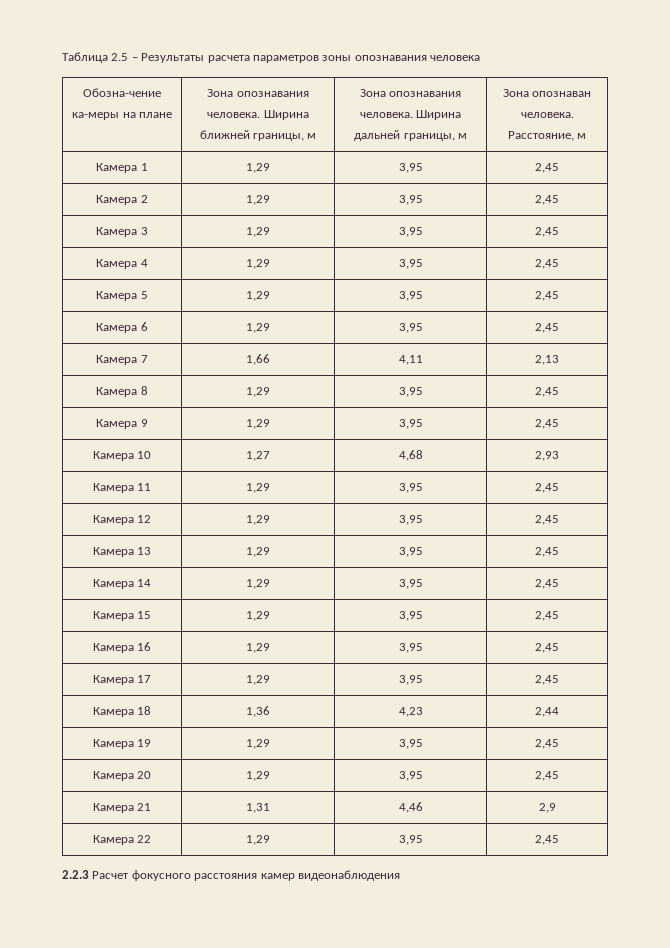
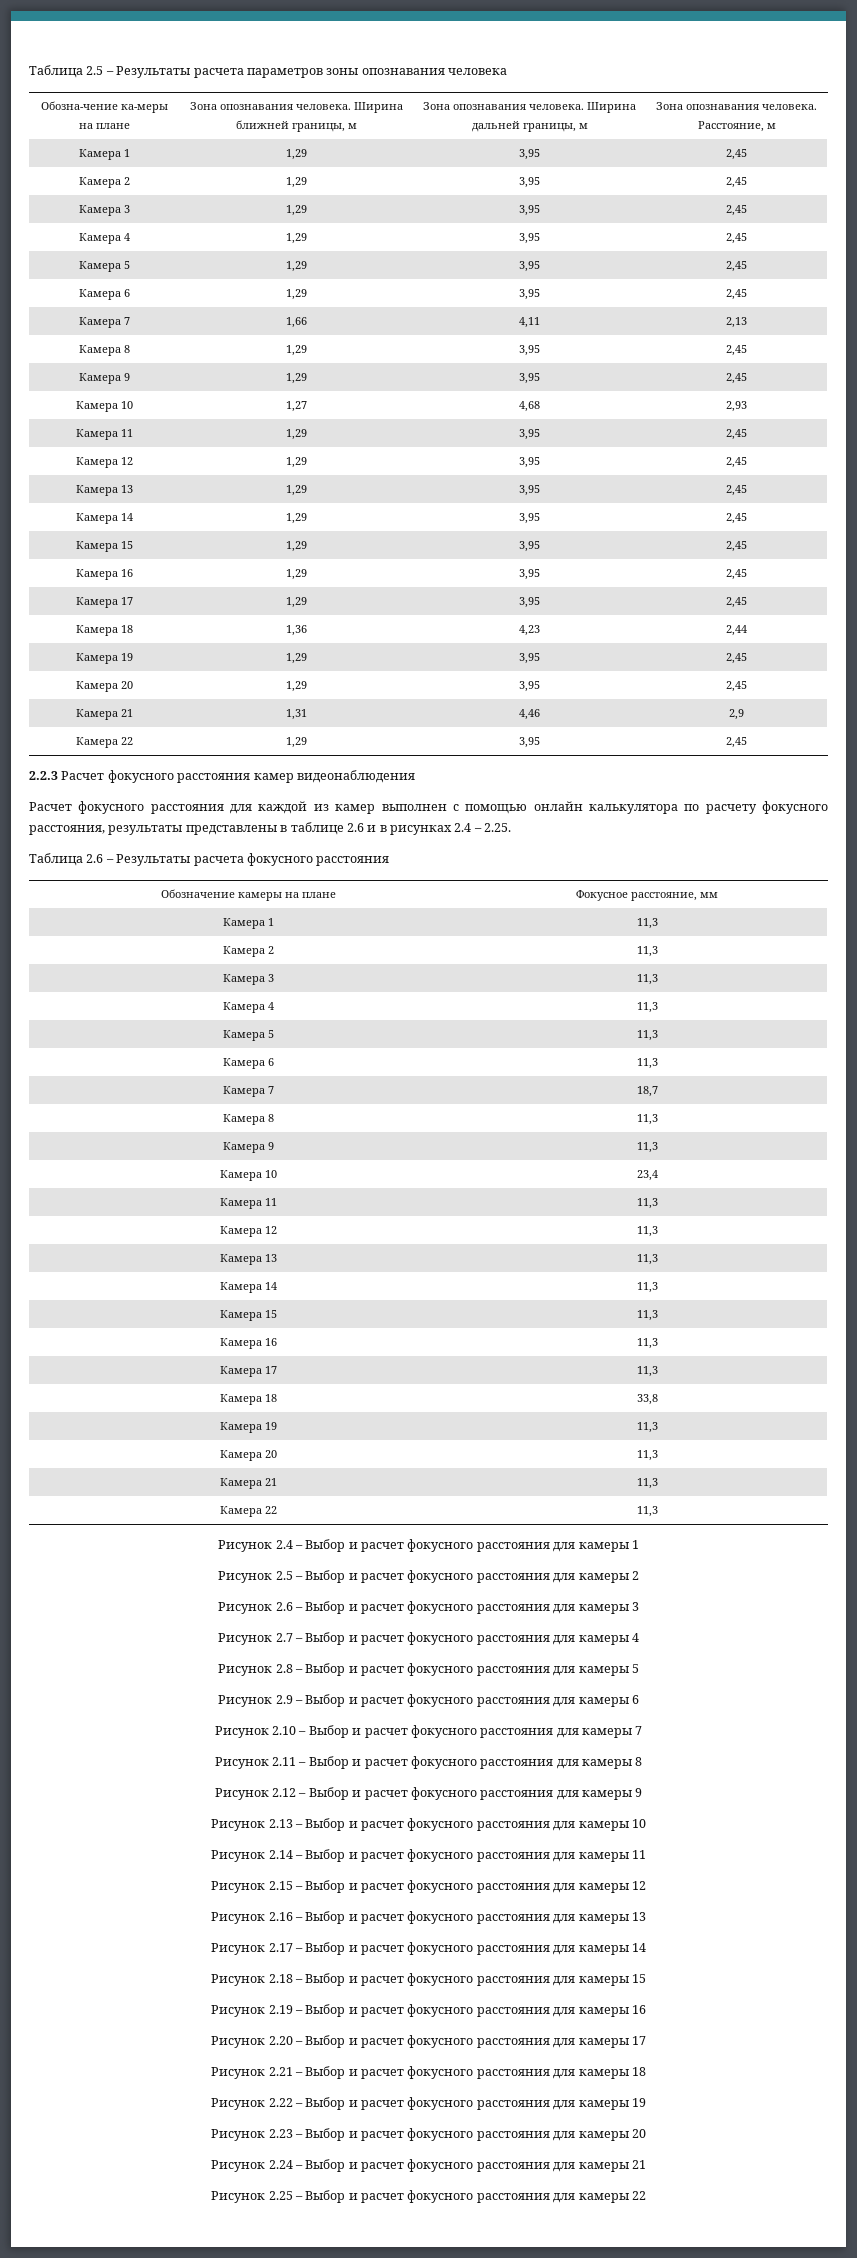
[532,91,592,97] опознаван -> [686,104,760,110] опознавания
(400, 875) none -> [29,801,828,814] [29,822,512,835] [29,853,390,866] [160,889,336,901] [576,890,719,901] [222,918,274,929] [636,918,658,929] [222,946,274,957] [636,946,658,957] [222,974,274,985] [636,974,658,985] [222,1002,274,1013] [636,1002,658,1013] [222,1030,274,1041] [636,1030,658,1041] [222,1058,274,1069] [636,1058,658,1069] [222,1086,274,1097] [636,1086,658,1097] [222,1114,274,1125] [636,1114,658,1125] [222,1142,274,1153] [636,1142,658,1153] [219,1170,277,1181] [636,1170,658,1181] [219,1198,277,1209] [636,1198,658,1209] [219,1226,277,1237] [636,1226,658,1237] [219,1254,277,1265] [636,1254,658,1265] [219,1282,277,1293] [636,1282,658,1293] [219,1310,277,1321] [636,1310,658,1321] [219,1338,277,1349] [636,1338,658,1349] [219,1366,277,1377] [636,1366,658,1377] [219,1394,277,1405] [636,1394,658,1405] [219,1422,277,1433] [636,1422,658,1433] [219,1450,277,1461] [636,1450,658,1461] [219,1478,277,1489] [636,1478,658,1489] [219,1506,277,1517] [636,1506,658,1517] [218,1539,639,1552] [218,1570,639,1583] [218,1601,639,1614] [218,1632,639,1645] [218,1663,639,1676] [218,1694,639,1707] [214,1725,643,1738] [214,1756,643,1769] [214,1787,643,1800] [211,1818,646,1831] [211,1849,646,1862] [211,1880,646,1893] [211,1911,646,1924] [211,1942,646,1955] [211,1973,646,1986] [211,2004,646,2017] [211,2035,646,2048] [211,2066,646,2079] [211,2097,646,2110] [211,2128,646,2141] [211,2159,646,2172] [211,2190,646,2203] // Расчет фокусного расстояния для каждой из камер выполнен с помощью онлайн калькулятора по расчету фокусного расстояния, результаты представлены в таблице 2.6 и в рисунках 2.4 – 2.25. // Таблица 2.6 – Результаты расчета фокусного расстояния // Обозначение камеры на плане | Фокусное расстояние, мм // Камера 1 | 11,3 // Камера 2 | 11,3 // Камера 3 | 11,3 // Камера 4 | 11,3 // Камера 5 | 11,3 // Камера 6 | 11,3 // Камера 7 | 18,7 // Камера 8 | 11,3 // Камера 9 | 11,3 // Камера 10 | 23,4 // Камера 11 | 11,3 // Камера 12 | 11,3 // Камера 13 | 11,3 // Камера 14 | 11,3 // Камера 15 | 11,3 // Камера 16 | 11,3 // Камера 17 | 11,3 // Камера 18 | 33,8 // Камера 19 | 11,3 // Камера 20 | 11,3 // Камера 21 | 11,3 // Камера 22 | 11,3 // Рисунок 2.4 – Выбор и расчет фокусного расстояния для камеры 1 // Рисунок 2.5 – Выбор и расчет фокусного расстояния для камеры 2 // Рисунок 2.6 – Выбор и расчет фокусного расстояния для камеры 3 // Рисунок 2.7 – Выбор и расчет фокусного расстояния для камеры 4 // Рисунок 2.8 – Выбор и расчет фокусного расстояния для камеры 5 // Рисунок 2.9 – Выбор и расчет фокусного расстояния для камеры 6 // Рисунок 2.10 – Выбор и расчет фокусного расстояния для камеры 7 // Рисунок 2.11 – Выбор и расчет фокусного расстояния для камеры 8 // Рисунок 2.12 – Выбор и расчет фокусного расстояния для камеры 9 // Рисунок 2.13 – Выбор и расчет фокусного расстояния для камеры 10 // Рисунок 2.14 – Выбор и расчет фокусного расстояния для камеры 11 // Рисунок 2.15 – Выбор и расчет фокусного расстояния для камеры 12 // Рисунок 2.16 – Выбор и расчет фокусного расстояния для камеры 13 // Рисунок 2.17 – Выбор и расчет фокусного расстояния для камеры 14 // Рисунок 2.18 – Выбор и расчет фокусного расстояния для камеры 15 // Рисунок 2.19 – Выбор и расчет фокусного расстояния для камеры 16 // Рисунок 2.20 – Выбор и расчет фокусного расстояния для камеры 17 // Рисунок 2.21 – Выбор и расчет фокусного расстояния для камеры 18 // Рисунок 2.22 – Выбор и расчет фокусного расстояния для камеры 19 // Рисунок 2.23 – Выбор и расчет фокусного расстояния для камеры 20 // Рисунок 2.24 – Выбор и расчет фокусного расстояния для камеры 21 // Рисунок 2.25 – Выбор и расчет фокусного расстояния для камеры 22

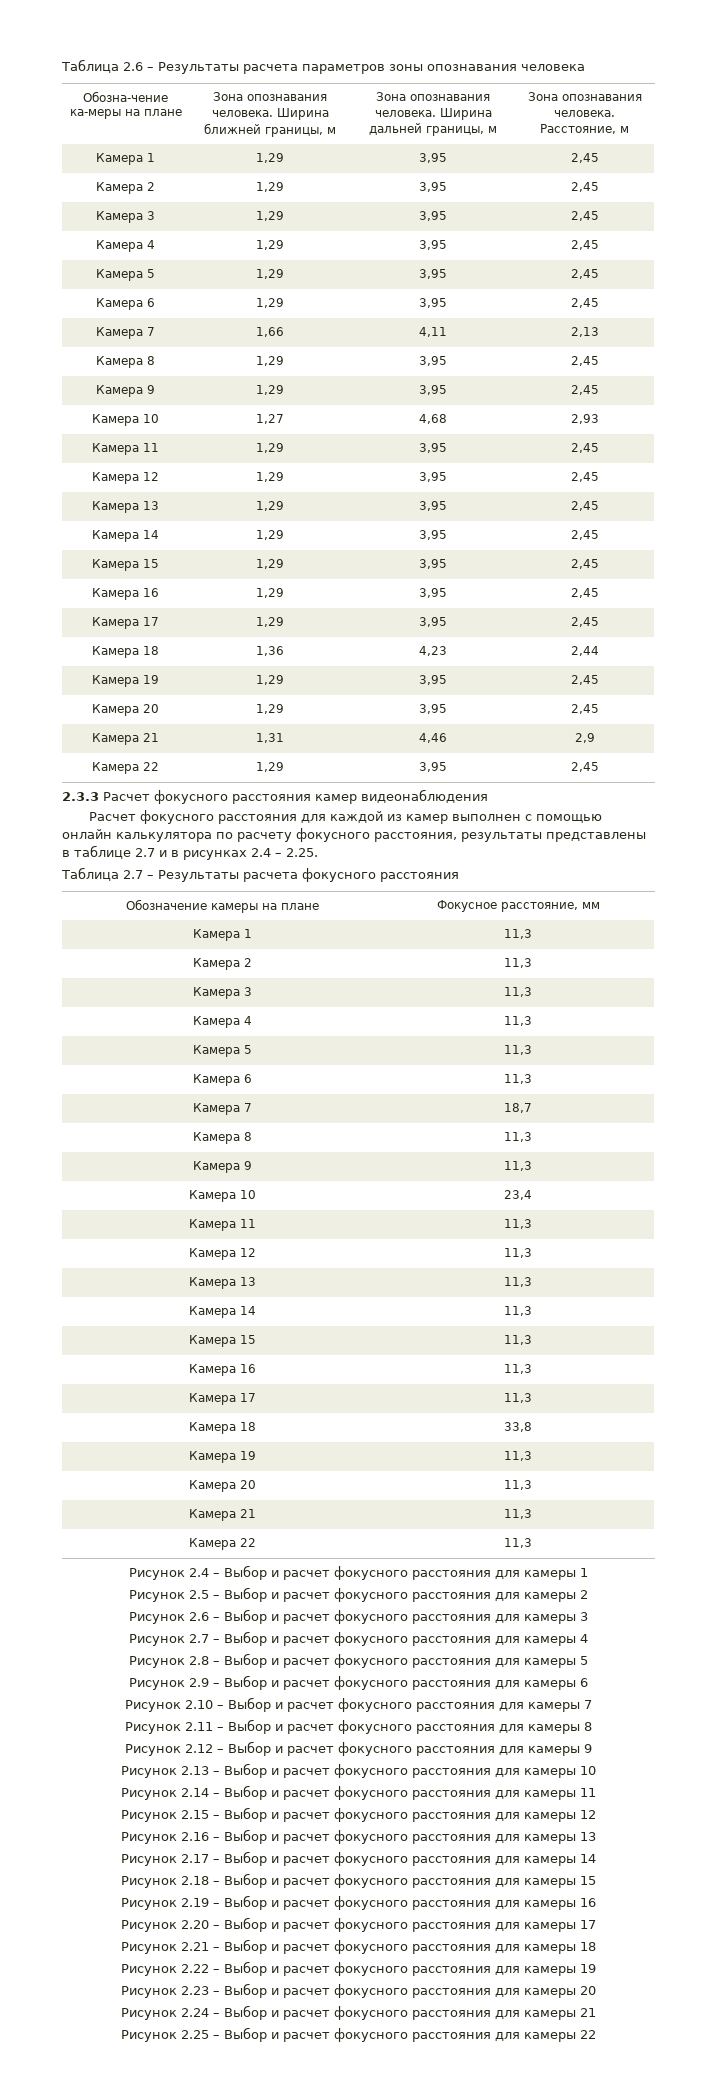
[29,65,104,78] Таблица 2.5 -> [61,59,143,73] Таблица 2.6
[29,771,58,780] 2.2.3 -> [62,792,99,801] 2.3.3
[346,823,364,832] 2.6 -> [135,848,155,857] 2.7
[86,854,104,863] 2.6 -> [123,870,143,879] 2.7

